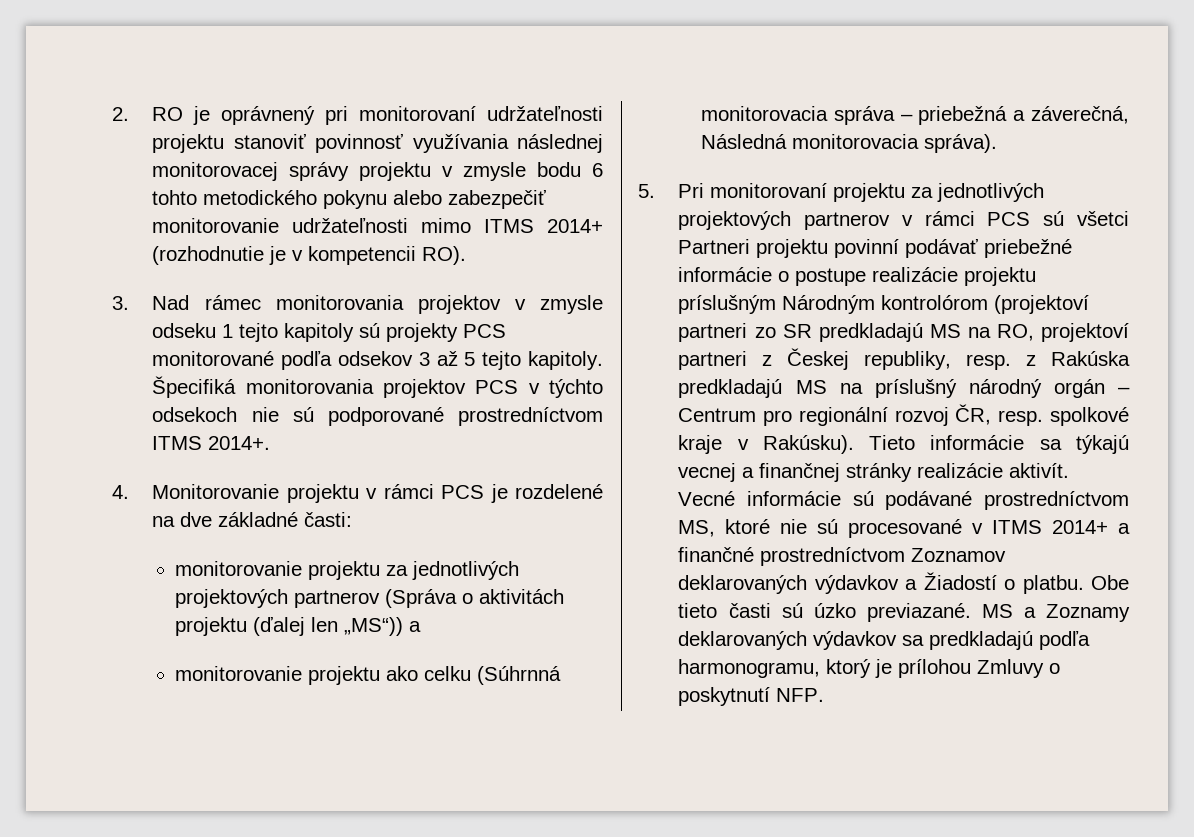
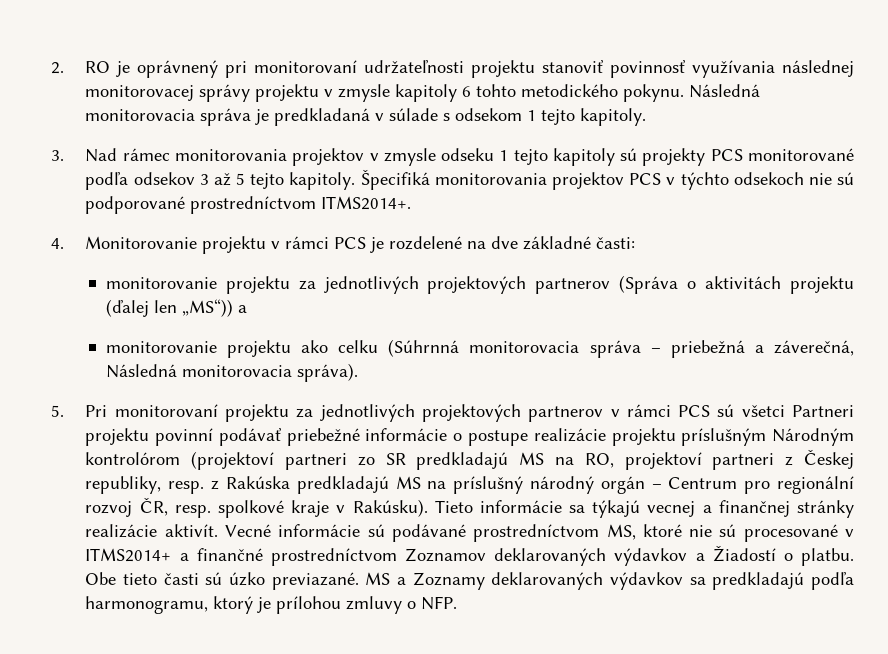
[537,162,582,177] bodu -> [395,84,458,102] kapitoly
[323,190,547,209] [152,218,603,233] [152,246,467,265] pokynu alebo zabezpečiť monitorovanie udržateľnosti mimo ITMS 2014+ (rozhodnutie je v kompetencii RO). -> [623,84,761,102] [85,108,647,126] pokynu. Následná monitorovacia správa je predkladaná v súlade s odsekom 1 tejto kapitoly.
[152,436,271,450] ITMS 2014+. -> [321,196,412,210] ITMS2014+.
[992,520,1109,534] ITMS 2014+ -> [85,548,172,562] ITMS2014+
[977,659,1061,678] [678,687,771,706] Zmluvy o poskytnutí -> [346,596,417,614] zmluvy o

